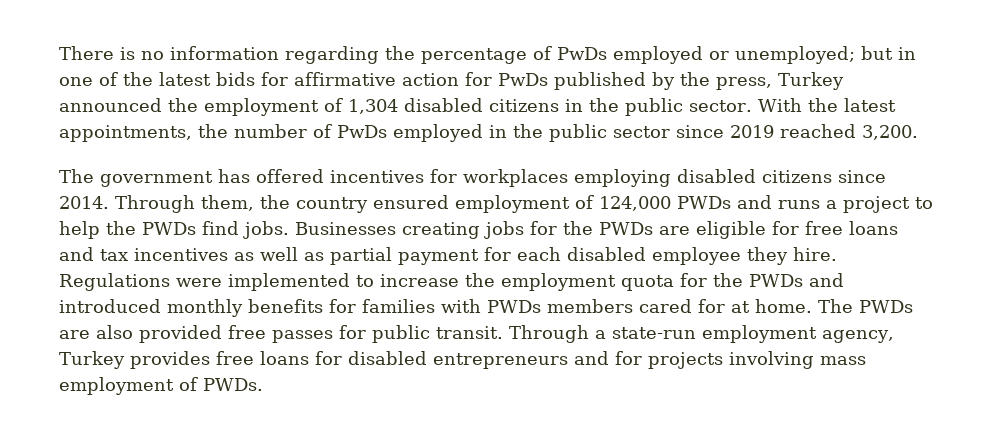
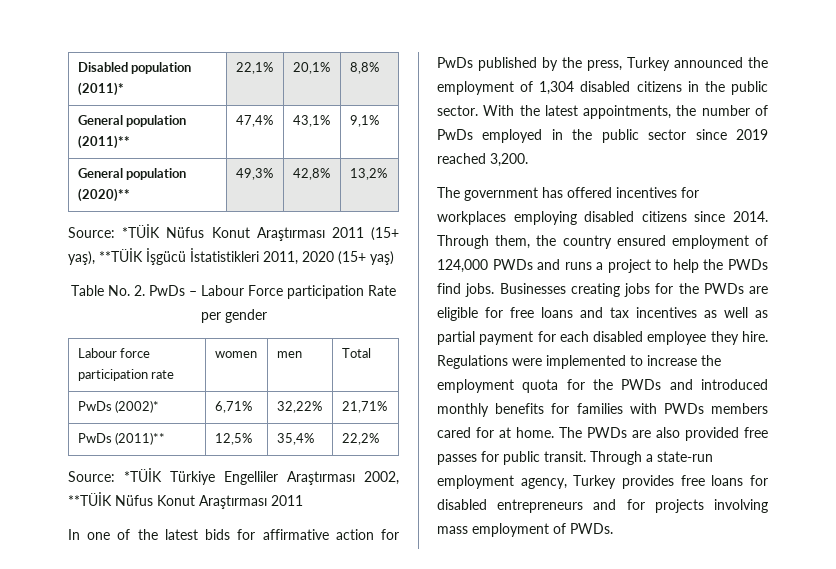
[59,46,916,64] There is no information regarding the percentage of PwDs employed or unemployed; but in -> [77,62,192,74] [77,82,124,96] [235,62,273,74] [292,62,330,74] [349,62,379,74] [77,115,187,127] [77,135,130,149] [235,115,273,127] [292,115,330,127] [349,115,379,127] [77,168,187,180] [77,188,130,202] [235,168,273,180] [292,168,330,180] [349,168,387,180] [68,224,399,241] [68,248,394,265] [71,285,396,299] [200,309,267,323] [77,348,151,358] [77,369,175,381] [214,351,257,358] [276,351,302,358] [341,348,371,358] [77,400,160,413] [214,401,252,413] [276,401,322,413] [341,401,387,413] [77,432,166,445] [214,433,252,445] [276,433,314,445] [341,433,379,445] [68,468,399,485] [68,492,303,509] [68,529,80,540] Disabled population (2011)* | 22,1% | 20,1% | 8,8% // General population (2011)** | 47,4% | 43,1% | 9,1% // General population (2020)** | 49,3% | 42,8% | 13,2% // Source: *TÜİK Nüfus Konut Araştırması 2011 (15+ yaş), **TÜİK İşgücü İstatistikleri 2011, 2020 (15+ yaş) // Table No. 2. PwDs – Labour Force participation Rate per gender // Labour force participation rate | women | men | Total // PwDs (2002)* | 6,71% | 32,22% | 21,71% // PwDs (2011)** | 12,5% | 35,4% | 22,2% // Source: *TÜİK Türkiye Engelliler Araştırması 2002, **TÜİK Nüfus Konut Araştırması 2011 // In

